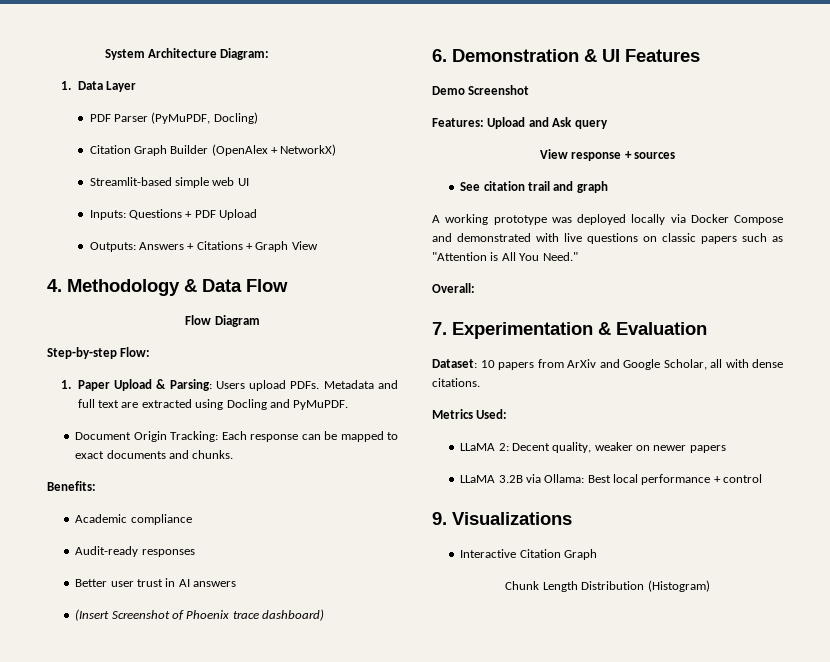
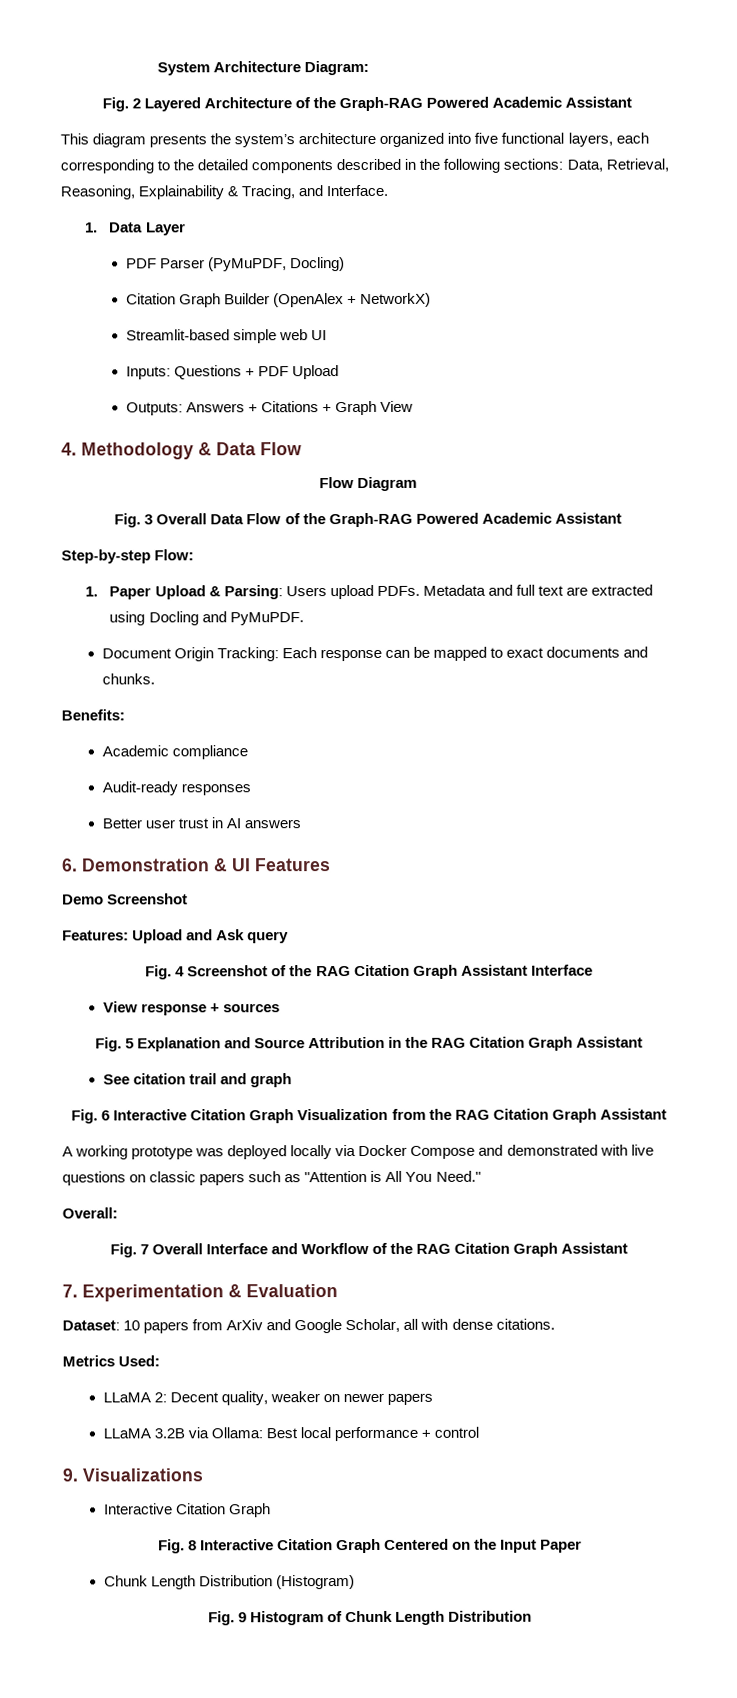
(270, 54) none -> [101,96,633,112] [60,132,649,148] [60,158,669,174] [60,184,389,200] // Fig. 2 Layered Architecture of the Graph-RAG Powered Academic Assistant // This diagram presents the system’s architecture organized into five functional layers, each corresponding to the detailed components described in the following sections: Data, Retrieval, Reasoning, Explainability & Tracing, and Interface.
(260, 321) none -> [114,512,622,528] // Fig. 3 Overall Data Flow of the Graph-RAG Powered Academic Assistant
[75,609,325,621] // (Insert Screenshot of Phoenix trace dashboard) -> (301, 824) none
[539,149,676,161] View response + sources -> [145,964,593,980] [102,1001,280,1016] [94,1036,644,1052] Fig. 4 Screenshot of the RAG Citation Graph Assistant Interface // View response + sources // Fig. 5 Explanation and Source Attribution in the RAG Citation Graph Assistant
(608, 187) none -> [71,1108,667,1124] // Fig. 6 Interactive Citation Graph Visualization from the RAG Citation Graph Assistant
(475, 288) none -> [109,1242,629,1258] // Fig. 7 Overall Interface and Workflow of the RAG Citation Graph Assistant
[505,580,710,592] Chunk Length Distribution (Histogram) -> [157,1538,583,1554] [103,1575,355,1590] [207,1610,533,1626] Fig. 8 Interactive Citation Graph Centered on the Input Paper // Chunk Length Distribution (Histogram) // Fig. 9 Histogram of Chunk Length Distribution

